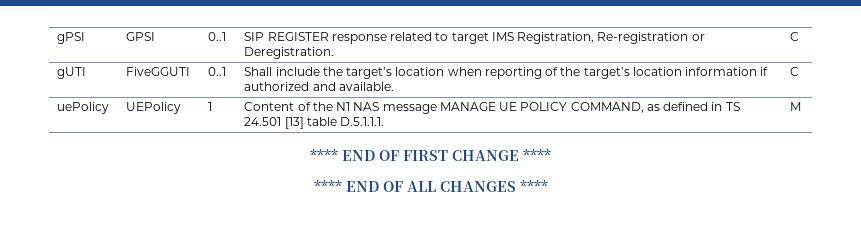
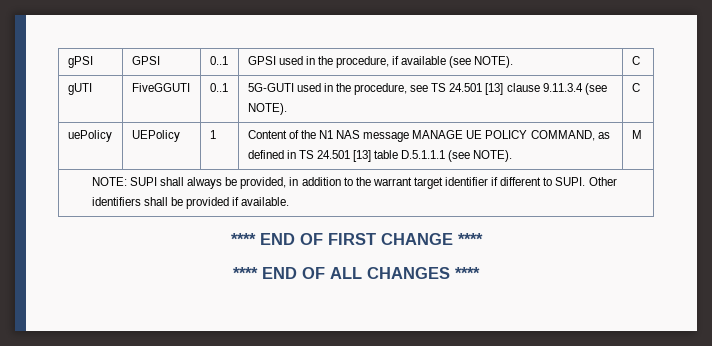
[244,32,705,44] [244,47,335,59] [790,32,800,41] [57,67,87,79] [126,67,191,76] [208,67,227,76] [244,67,769,79] [244,82,394,91] SIP REGISTER response related to target IMS Registration, Re-registration or Deregistration. | C // gUTI | FiveGGUTI | 0..1 | Shall include the target’s location when reporting of the target’s location information if authorized and available. -> [247,56,514,68] [631,56,640,65] [67,83,92,95] [131,83,190,92] [209,83,228,92] [247,83,607,95] [247,103,287,115] GPSI used in the procedure, if available (see NOTE). | C // gUTI | FiveGGUTI | 0..1 | 5G-GUTI used in the procedure, see TS 24.501 [13] clause 9.11.3.4 (see NOTE).
[340,117,385,126] [790,102,802,111] D.5.1.1.1. | M -> [401,150,513,162] [631,130,642,139] [91,177,617,189] [91,197,290,209] D.5.1.1.1 (see NOTE). | M // NOTE: SUPI shall always be provided, in addition to the warrant target identifier if different to SUPI. Other identifiers shall be provided if available.

